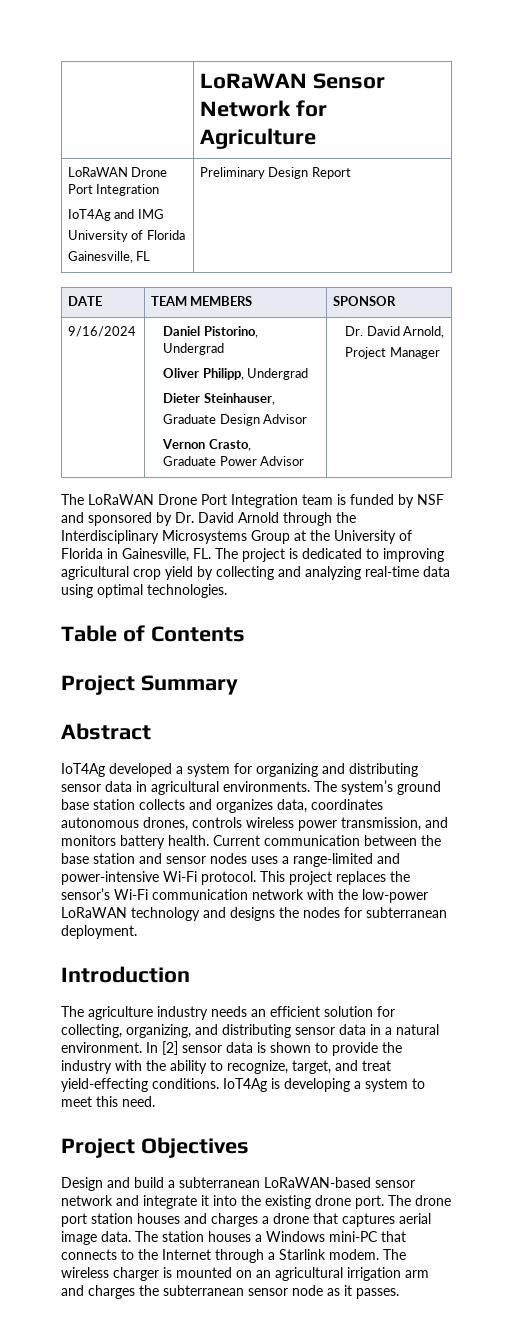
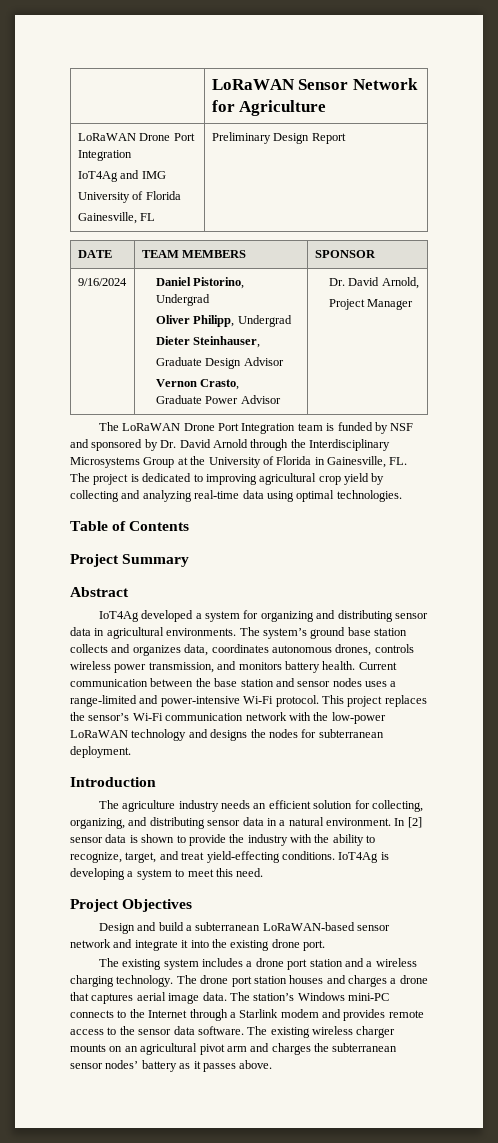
(384, 1202) none -> [98,958,417,970] [70,975,174,987] // The existing system includes a drone port station and a wireless charging technology.
[162,1231,262,1242] station houses a -> [253,993,295,1001] station’s
[381,1231,406,1242] that -> (389, 997) none
[329,1249,406,1260] [61,1267,232,1281] modem. The wireless charger is mounted -> [280,1009,424,1021] [70,1026,396,1038] [70,1044,106,1052] modem and provides remote access to the sensor data software. The existing wireless charger mounts
[347,1267,401,1281] irrigation -> [199,1044,225,1055] pivot
[292,1285,399,1299] node as it passes. -> [105,1060,273,1072] nodes’ battery as it passes above.

